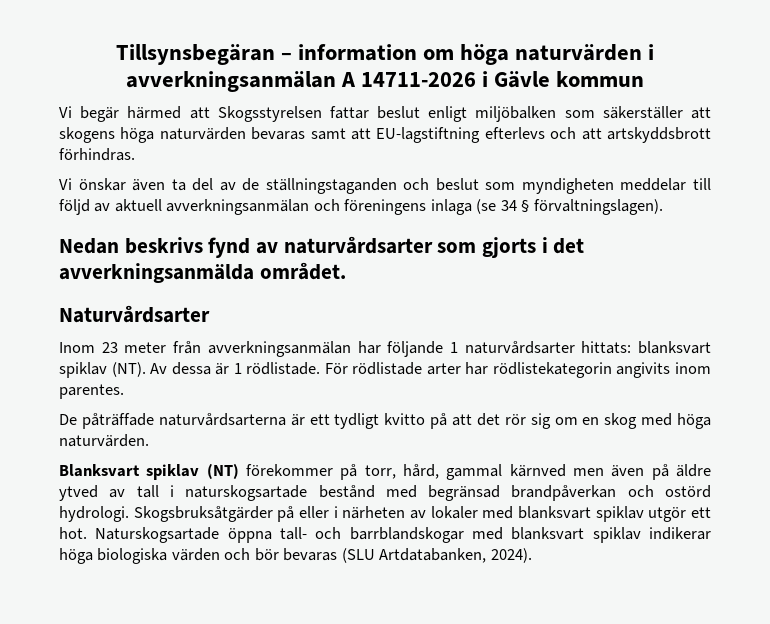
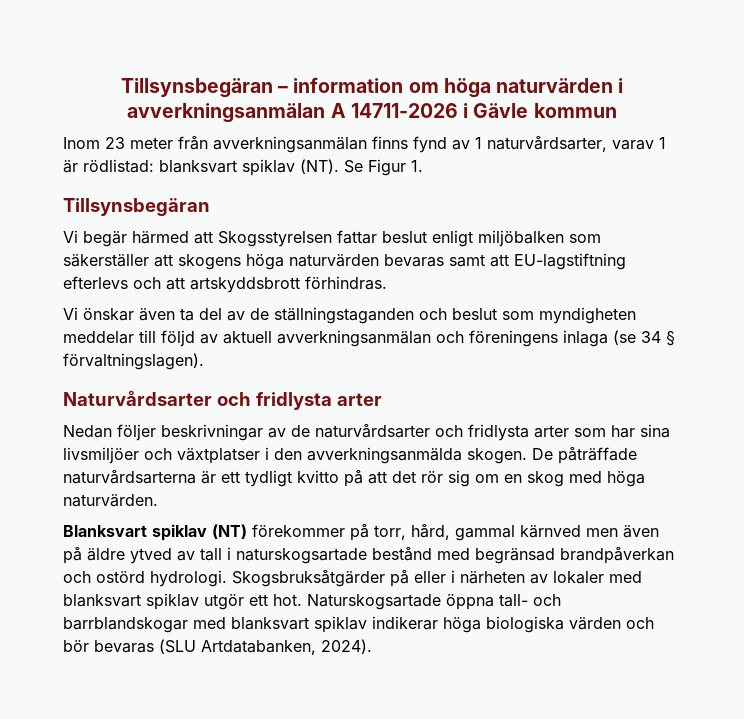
(645, 79) none -> [63,136,666,153] [63,159,423,176] [63,198,210,216] // Inom 23 meter från avverkningsanmälan finns fynd av 1 naturvårdsarter, varav 1 är rödlistad: blanksvart spiklav (NT). Se Figur 1. // Tillsynsbegäran
[59,236,585,258] [59,262,346,283] [59,305,210,323] [59,341,712,357] [59,362,712,378] [59,384,124,399] Nedan beskrivs fynd av naturvårdsarter som gjorts i det avverkningsanmälda området. // Naturvårdsarter // Inom 23 meter från avverkningsanmälan har följande 1 naturvårdsarter hittats: blanksvart spiklav (NT). Av dessa är 1 rödlistade. För rödlistade arter har rödlistekategorin angivits inom parentes. // -> [63,390,382,410] [63,424,670,441] [63,447,527,464] Naturvårdsarter och fridlysta arter // Nedan följer beskrivningar av de naturvårdsarter och fridlysta arter som har sina livsmiljöer och växtplatser i den avverkningsanmälda skogen.

